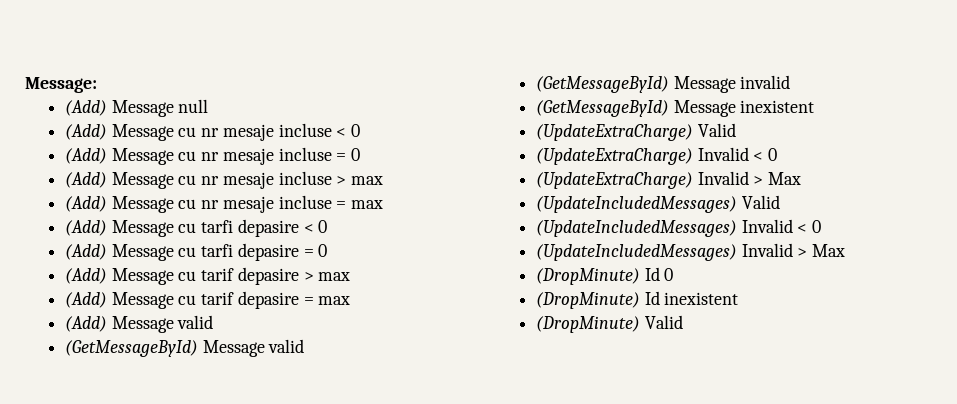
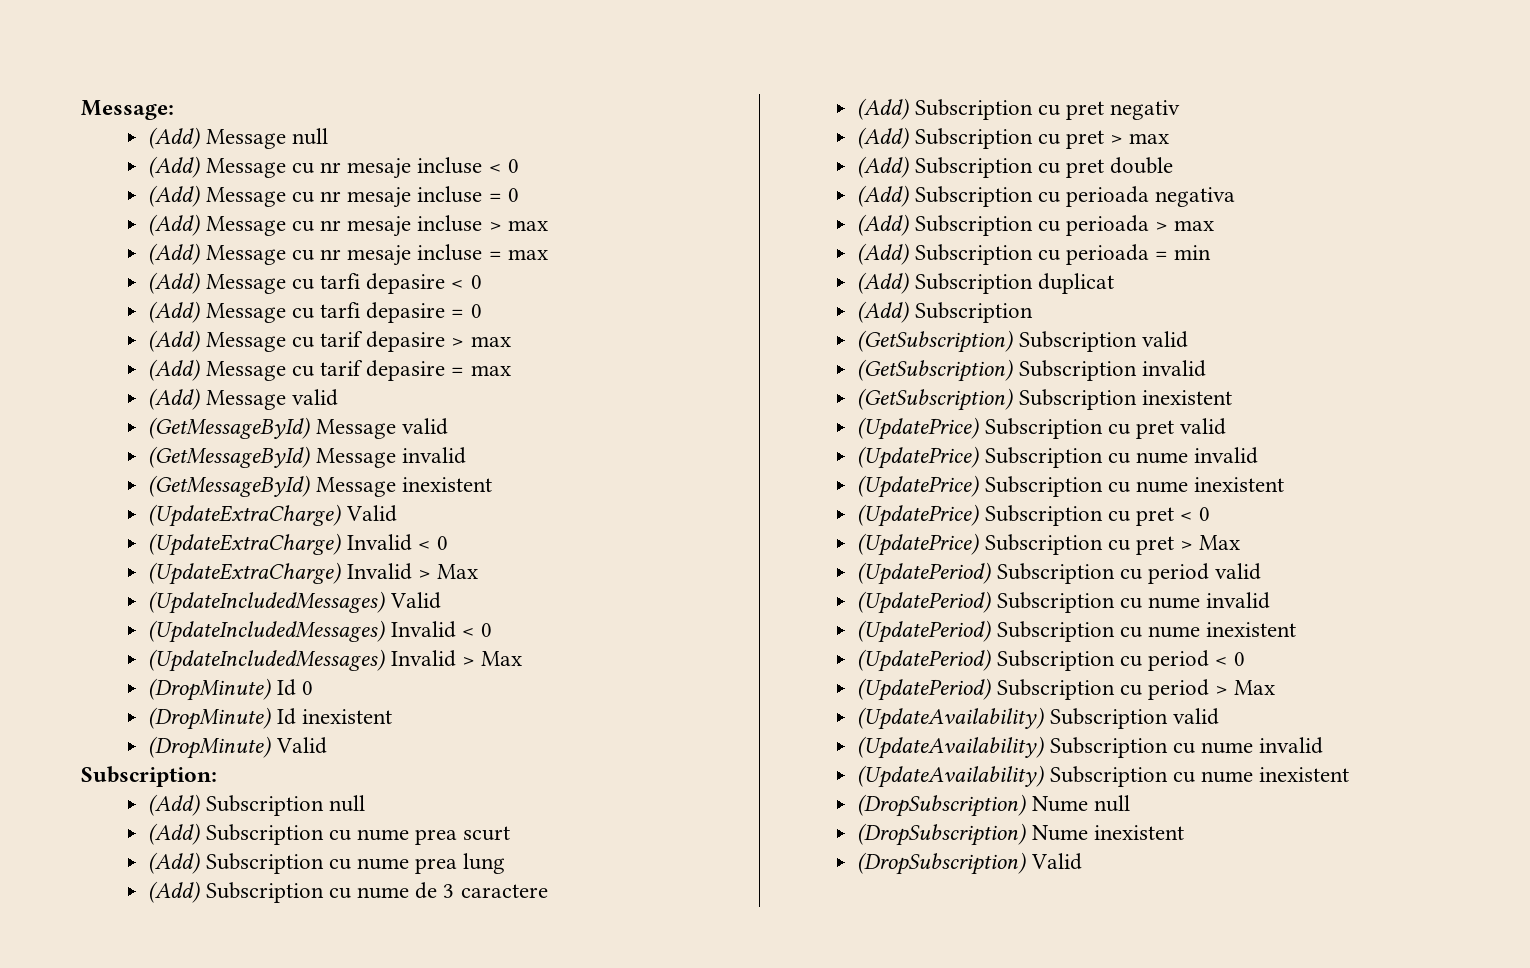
(683, 322) none -> [81,766,217,787] [148,794,365,816] [148,823,511,845] [148,852,506,874] [148,881,548,903] [857,98,1181,120] [857,127,1170,149] [857,156,1174,178] [857,185,1236,207] [857,214,1215,236] [857,243,1212,265] [857,272,1114,294] [857,301,1033,323] [857,330,1188,353] [857,359,1206,382] [857,388,1232,411] [857,417,1227,440] [857,446,1259,469] [857,475,1285,498] [857,504,1211,527] [857,533,1241,556] [857,562,1262,585] [857,591,1271,614] [857,620,1297,643] [857,649,1246,672] [857,678,1276,701] [857,707,1219,730] [857,736,1324,759] [857,765,1350,788] [857,794,1130,817] [857,823,1184,846] [857,852,1082,875] // Subscription: // (Add) Subscription null // (Add) Subscription cu nume prea scurt // (Add) Subscription cu nume prea lung // (Add) Subscription cu nume de 3 caractere // (Add) Subscription cu pret negativ // (Add) Subscription cu pret > max // (Add) Subscription cu pret double // (Add) Subscription cu perioada negativa // (Add) Subscription cu perioada > max // (Add) Subscription cu perioada = min // (Add) Subscription duplicat // (Add) Subscription // (GetSubscription) Subscription valid // (GetSubscription) Subscription invalid // (GetSubscription) Subscription inexistent // (UpdatePrice) Subscription cu pret valid // (UpdatePrice) Subscription cu nume invalid // (UpdatePrice) Subscription cu nume inexistent // (UpdatePrice) Subscription cu pret < 0 // (UpdatePrice) Subscription cu pret > Max // (UpdatePeriod) Subscription cu period valid // (UpdatePeriod) Subscription cu nume invalid // (UpdatePeriod) Subscription cu nume inexistent // (UpdatePeriod) Subscription cu period < 0 // (UpdatePeriod) Subscription cu period > Max // (UpdateAvailability) Subscription valid // (UpdateAvailability) Subscription cu nume invalid // (UpdateAvailability) Subscription cu nume inexistent // (DropSubscription) Nume null // (DropSubscription) Nume inexistent // (DropSubscription) Valid

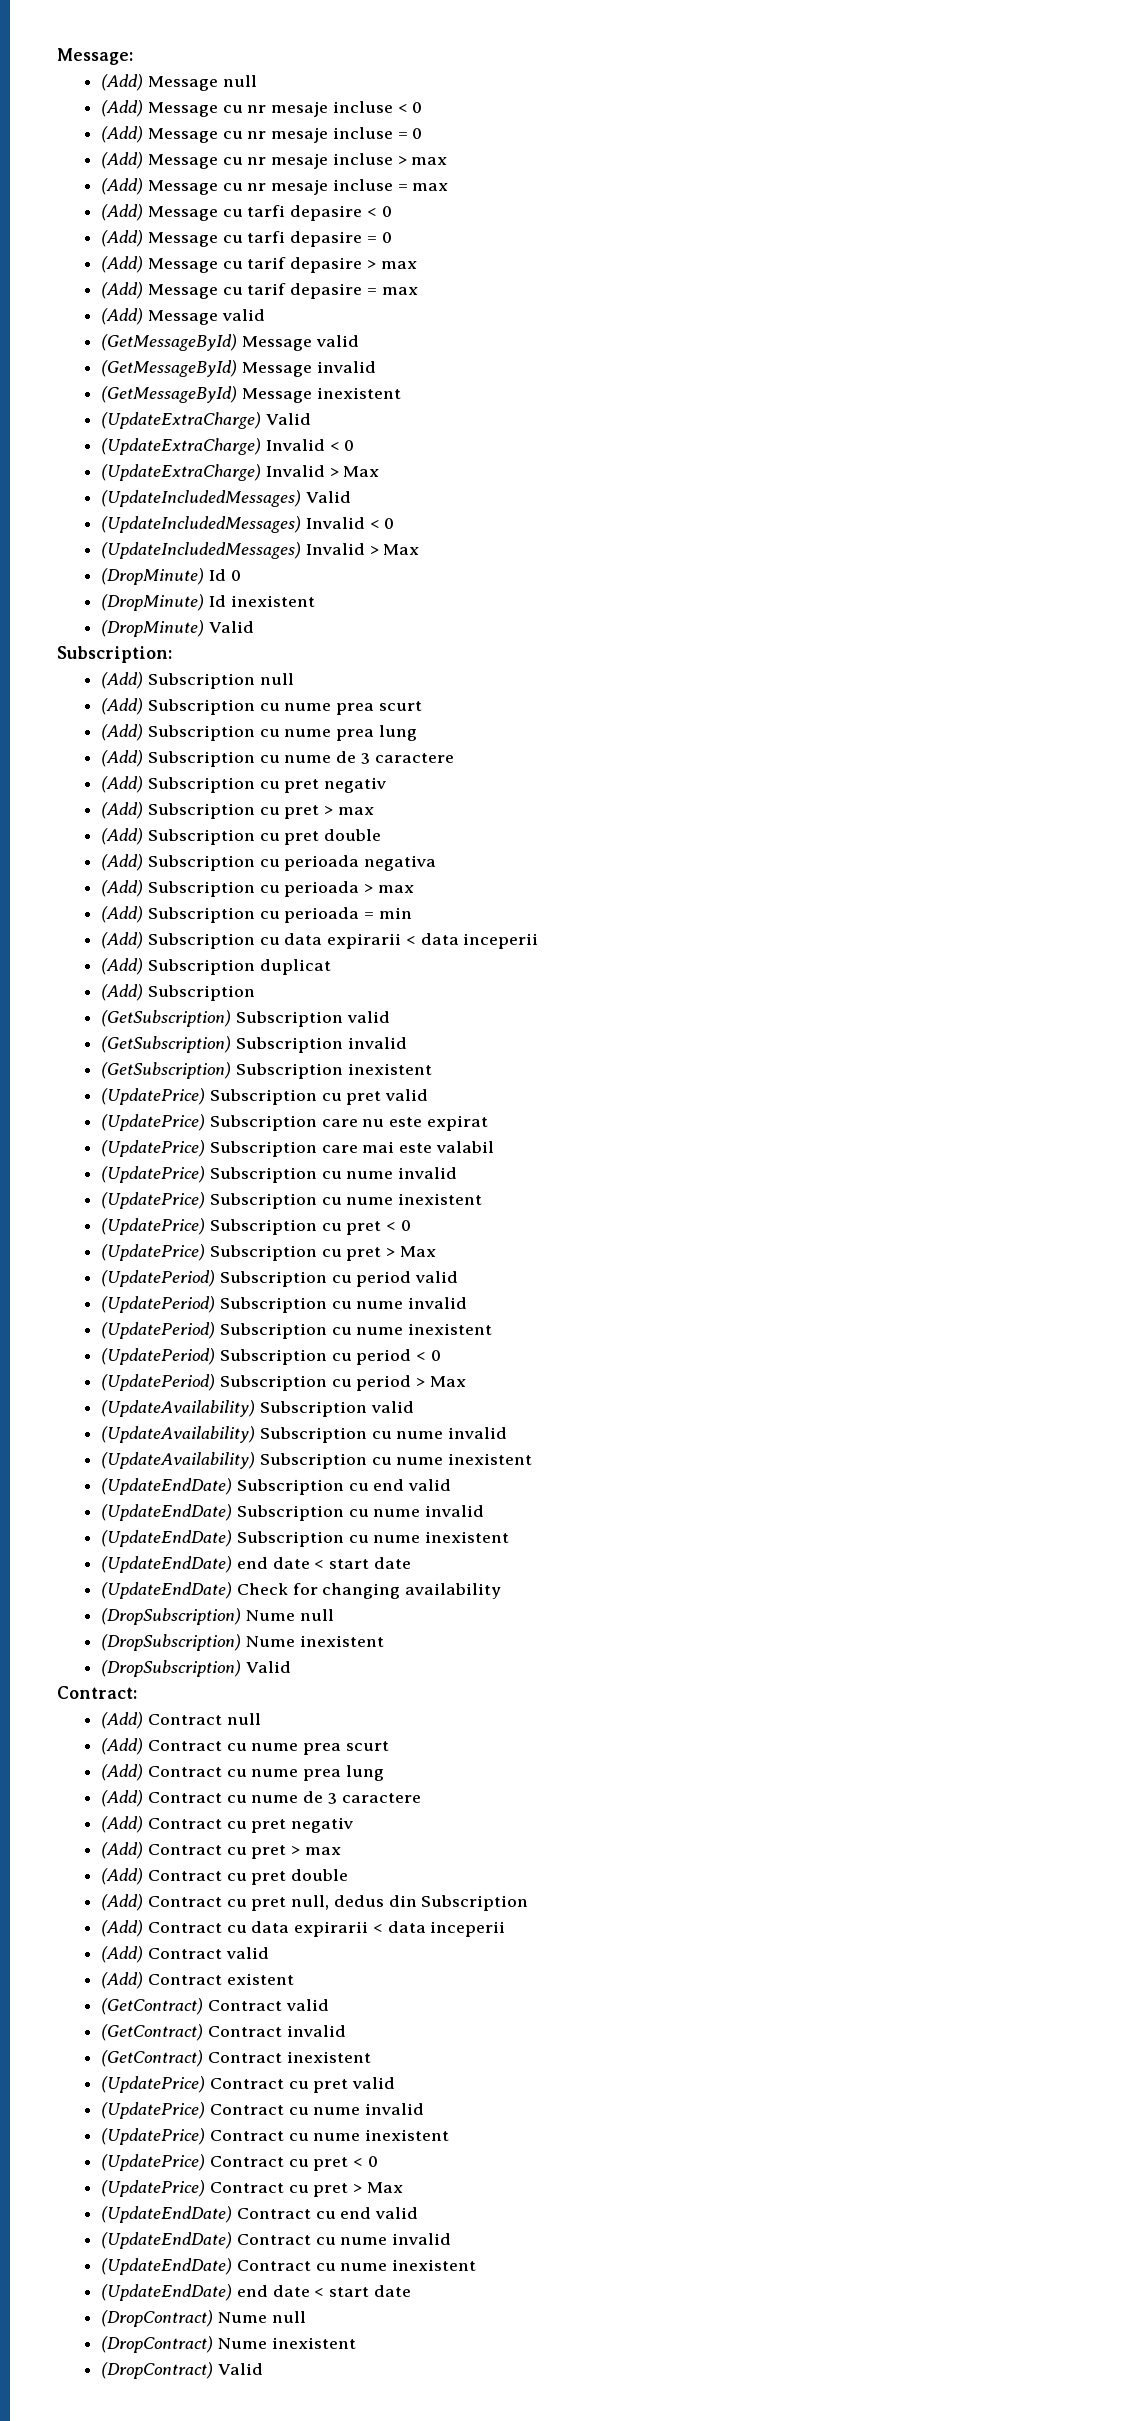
(1212, 252) none -> [101,932,539,949] // (Add) Subscription cu data expirarii < data inceperii
(1227, 426) none -> [101,1114,488,1131] [101,1140,494,1157] // (UpdatePrice) Subscription care nu este expirat // (UpdatePrice) Subscription care mai este valabil
(1350, 774) none -> [101,1478,452,1495] [101,1504,485,1521] [101,1530,510,1547] [101,1556,411,1573] [101,1582,502,1599] // (UpdateEndDate) Subscription cu end valid // (UpdateEndDate) Subscription cu nume invalid // (UpdateEndDate) Subscription cu nume inexistent // (UpdateEndDate) end date < start date // (UpdateEndDate) Check for changing availability
(1082, 861) none -> [57,1686,137,1699] [101,1712,261,1729] [101,1738,389,1755] [101,1764,384,1781] [101,1790,421,1807] [101,1816,354,1833] [101,1842,341,1859] [101,1868,349,1885] [101,1894,529,1911] [101,1920,506,1937] [101,1946,269,1963] [101,1972,294,1989] [101,1998,329,2015] [101,2024,346,2041] [101,2050,371,2067] [101,2076,396,2093] [101,2102,425,2119] [101,2128,450,2145] [101,2154,378,2171] [101,2180,403,2197] [101,2206,419,2223] [101,2232,452,2249] [101,2258,477,2275] [101,2284,411,2301] [101,2310,306,2327] [101,2336,356,2353] [101,2362,263,2379] // Contract: // (Add) Contract null // (Add) Contract cu nume prea scurt // (Add) Contract cu nume prea lung // (Add) Contract cu nume de 3 caractere // (Add) Contract cu pret negativ // (Add) Contract cu pret > max // (Add) Contract cu pret double // (Add) Contract cu pret null, dedus din Subscription // (Add) Contract cu data expirarii < data inceperii // (Add) Contract valid // (Add) Contract existent // (GetContract) Contract valid // (GetContract) Contract invalid // (GetContract) Contract inexistent // (UpdatePrice) Contract cu pret valid // (UpdatePrice) Contract cu nume invalid // (UpdatePrice) Contract cu nume inexistent // (UpdatePrice) Contract cu pret < 0 // (UpdatePrice) Contract cu pret > Max // (UpdateEndDate) Contract cu end valid // (UpdateEndDate) Contract cu nume invalid // (UpdateEndDate) Contract cu nume inexistent // (UpdateEndDate) end date < start date // (DropContract) Nume null // (DropContract) Nume inexistent // (DropContract) Valid

